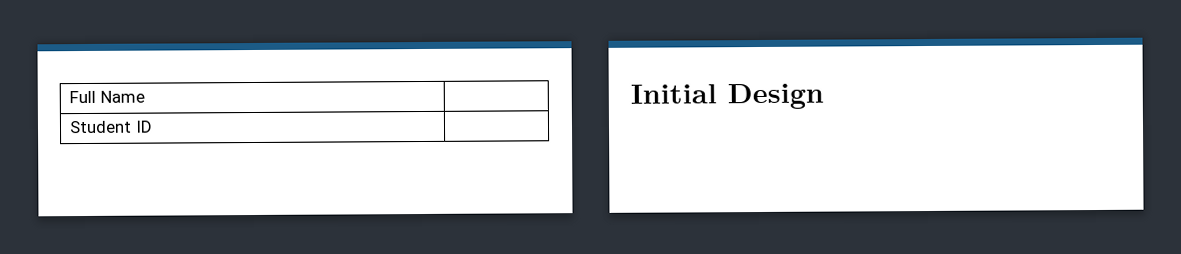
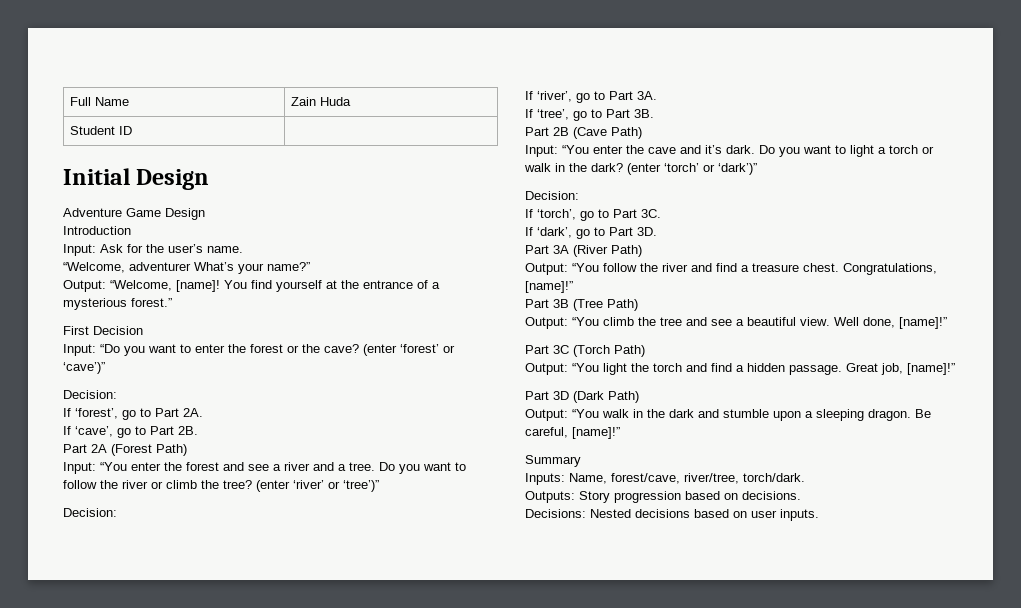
(145, 96) none -> [291,97,352,106] Zain Huda
(824, 96) none -> [63,208,205,220] [63,226,131,235] [63,244,243,256] [63,262,310,274] [63,280,440,292] [63,298,172,310] [63,326,143,335] [63,344,455,356] [63,362,105,374] [63,390,117,399] [63,408,203,420] [63,426,198,438] [63,444,187,456] [63,462,466,474] [63,480,379,492] [63,508,117,517] [525,91,657,103] [525,109,654,121] [525,127,642,139] [525,145,934,157] [524,163,757,175] [525,191,579,200] [525,209,661,221] [525,227,657,239] [525,245,642,257] [525,263,937,275] [525,281,573,293] [525,299,638,311] [525,317,947,329] [525,345,645,357] [525,363,955,375] [525,391,639,403] [525,409,931,421] [525,427,620,439] [525,455,581,467] [525,473,805,485] [525,491,801,503] [525,509,819,521] // Adventure Game Design // Introduction // Input: Ask for the user’s name. // “Welcome, adventurer What’s your name?” // Output: “Welcome, [name]! You find yourself at the entrance of a mysterious forest.” // First Decision // Input: “Do you want to enter the forest or the cave? (enter ‘forest’ or ‘cave’)” // Decision: // If ‘forest’, go to Part 2A. // If ‘cave’, go to Part 2B. // Part 2A (Forest Path) // Input: “You enter the forest and see a river and a tree. Do you want to follow the river or climb the tree? (enter ‘river’ or ‘tree’)” // Decision: // If ‘river’, go to Part 3A. // If ‘tree’, go to Part 3B. // Part 2B (Cave Path) // Input: “You enter the cave and it’s dark. Do you want to light a torch or walk in the dark? (enter ‘torch’ or ‘dark’)” // Decision: // If ‘torch’, go to Part 3C. // If ‘dark’, go to Part 3D. // Part 3A (River Path) // Output: “You follow the river and find a treasure chest. Congratulations, [name]!” // Part 3B (Tree Path) // Output: “You climb the tree and see a beautiful view. Well done, [name]!” // Part 3C (Torch Path) // Output: “You light the torch and find a hidden passage. Great job, [name]!” // Part 3D (Dark Path) // Output: “You walk in the dark and stumble upon a sleeping dragon. Be careful, [name]!” // Summary // Inputs: Name, forest/cave, river/tree, torch/dark. // Outputs: Story progression based on decisions. // Decisions: Nested decisions based on user inputs.

